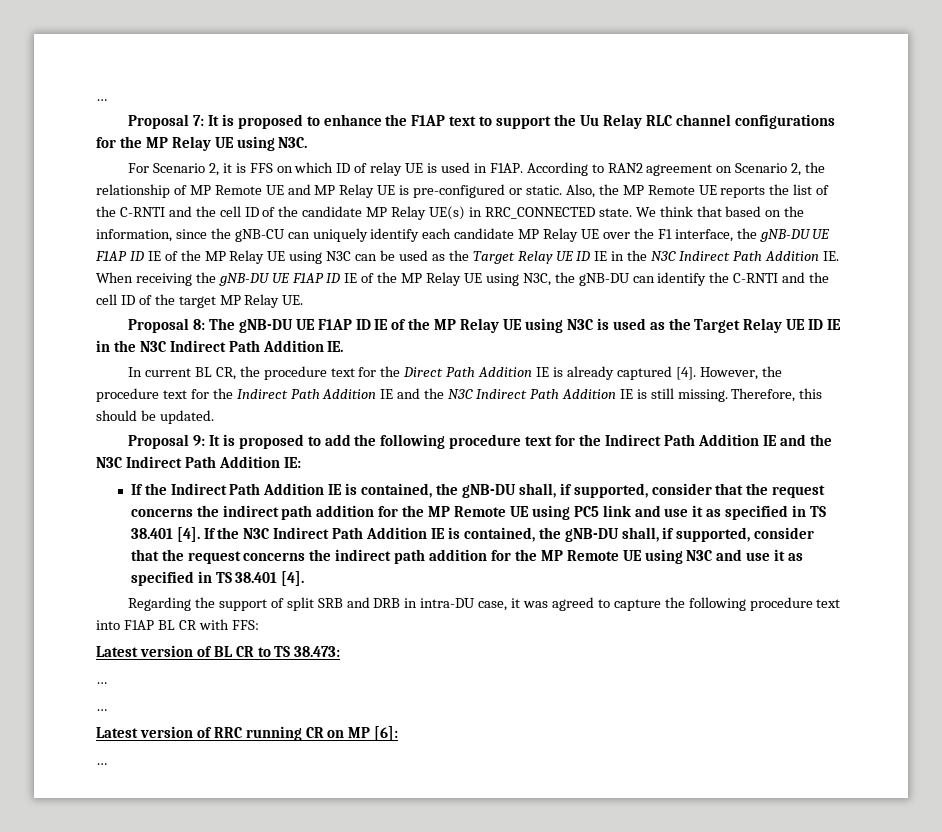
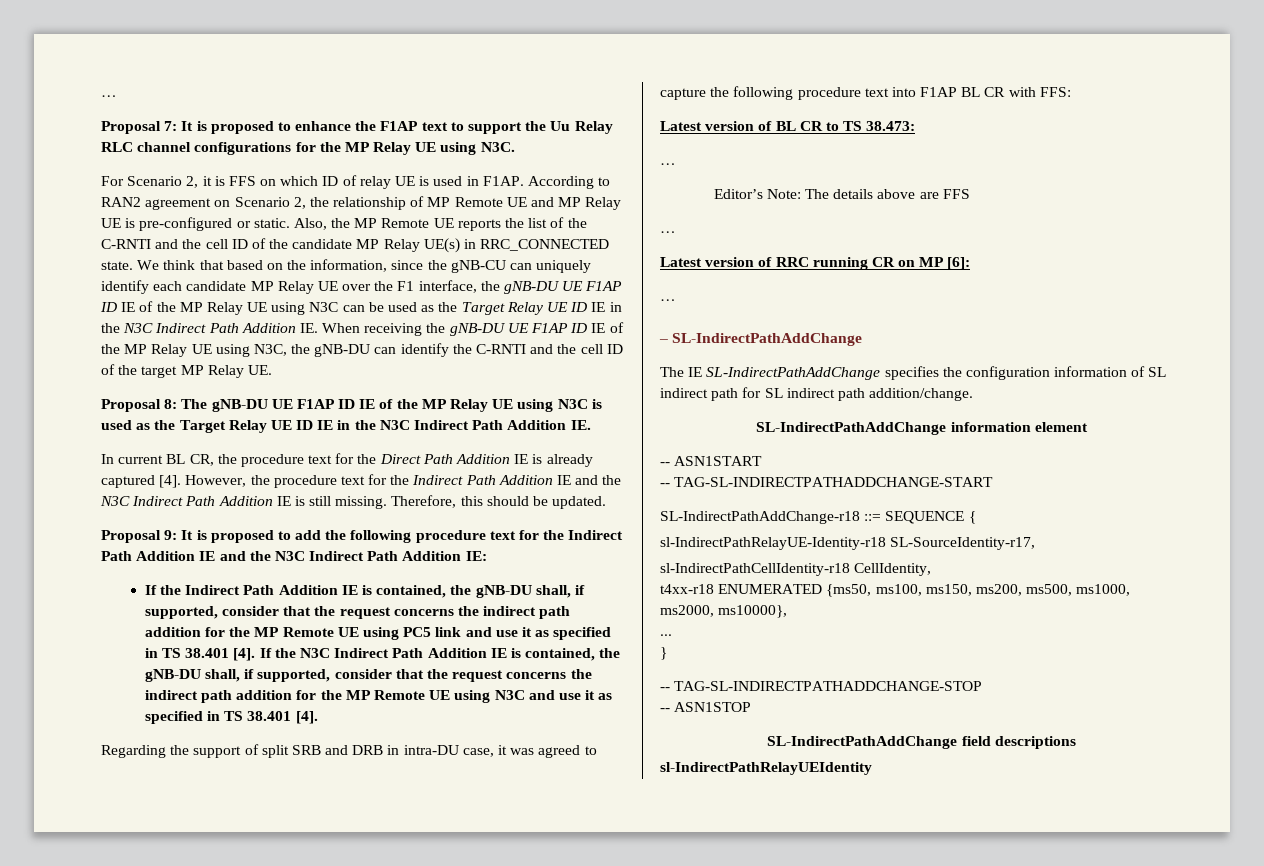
(107, 683) none -> [713,189,970,199] // Editor’s Note: The details above are FFS
(107, 764) none -> [659,333,863,346] [660,366,1167,380] [660,387,974,401] [756,422,1088,435] [660,456,763,466] [660,477,994,487] [660,511,976,524] [660,537,1036,550] [660,563,932,576] [660,584,1131,597] [660,605,788,618] [660,634,672,636] [660,647,667,660] [660,681,983,691] [660,702,752,712] [767,736,1076,749] [660,762,872,775] // – SL-IndirectPathAddChange // The IE SL-IndirectPathAddChange specifies the configuration information of SL indirect path for SL indirect path addition/change. // SL-IndirectPathAddChange information element // -- ASN1START // -- TAG-SL-INDIRECTPATHADDCHANGE-START // SL-IndirectPathAddChange-r18 ::= SEQUENCE { // sl-IndirectPathRelayUE-Identity-r18 SL-SourceIdentity-r17, // sl-IndirectPathCellIdentity-r18 CellIdentity, // t4xx-r18 ENUMERATED {ms50, ms100, ms150, ms200, ms500, ms1000, ms2000, ms10000}, // ... // } // -- TAG-SL-INDIRECTPATHADDCHANGE-STOP // -- ASN1STOP // SL-IndirectPathAddChange field descriptions // sl-IndirectPathRelayUEIdentity

